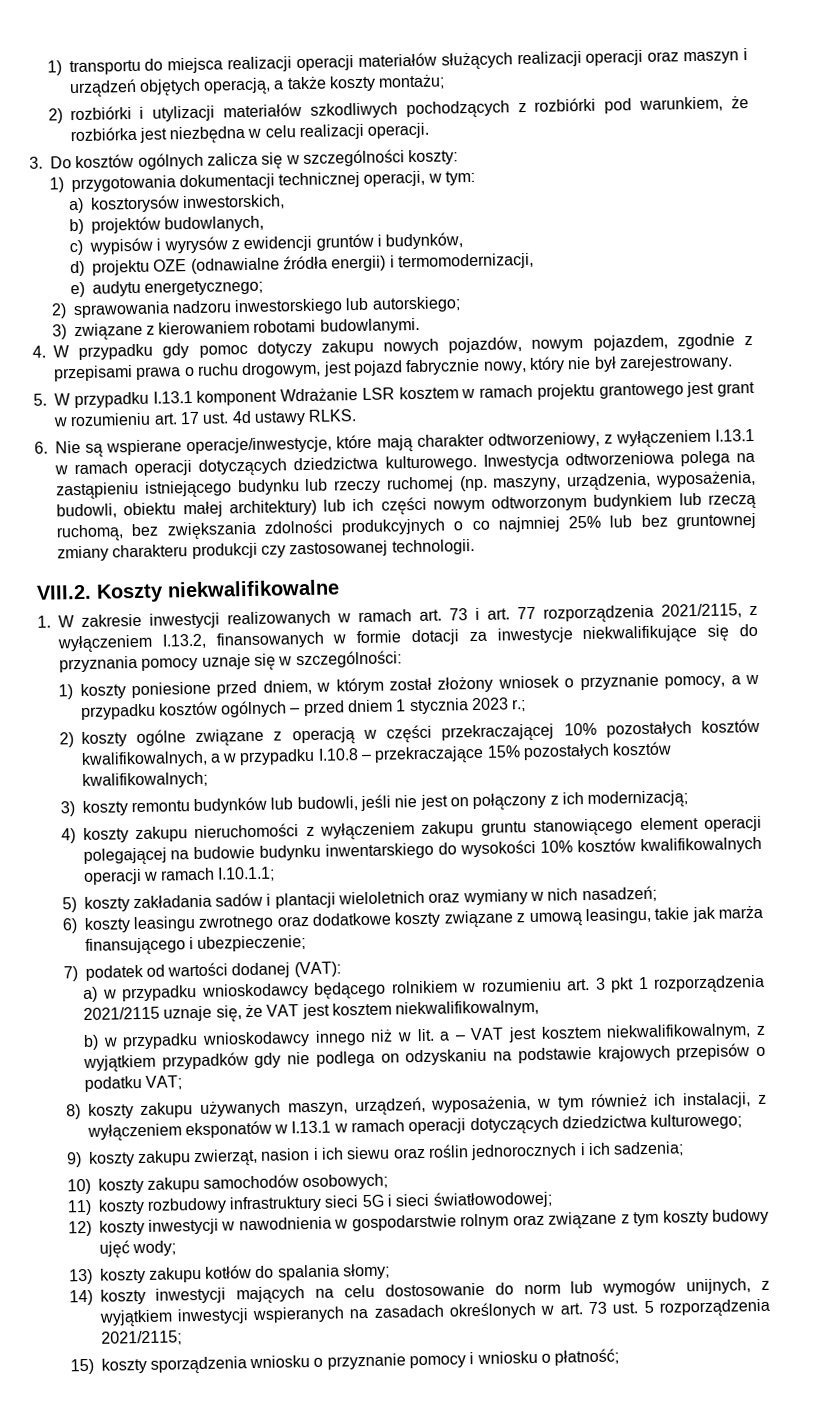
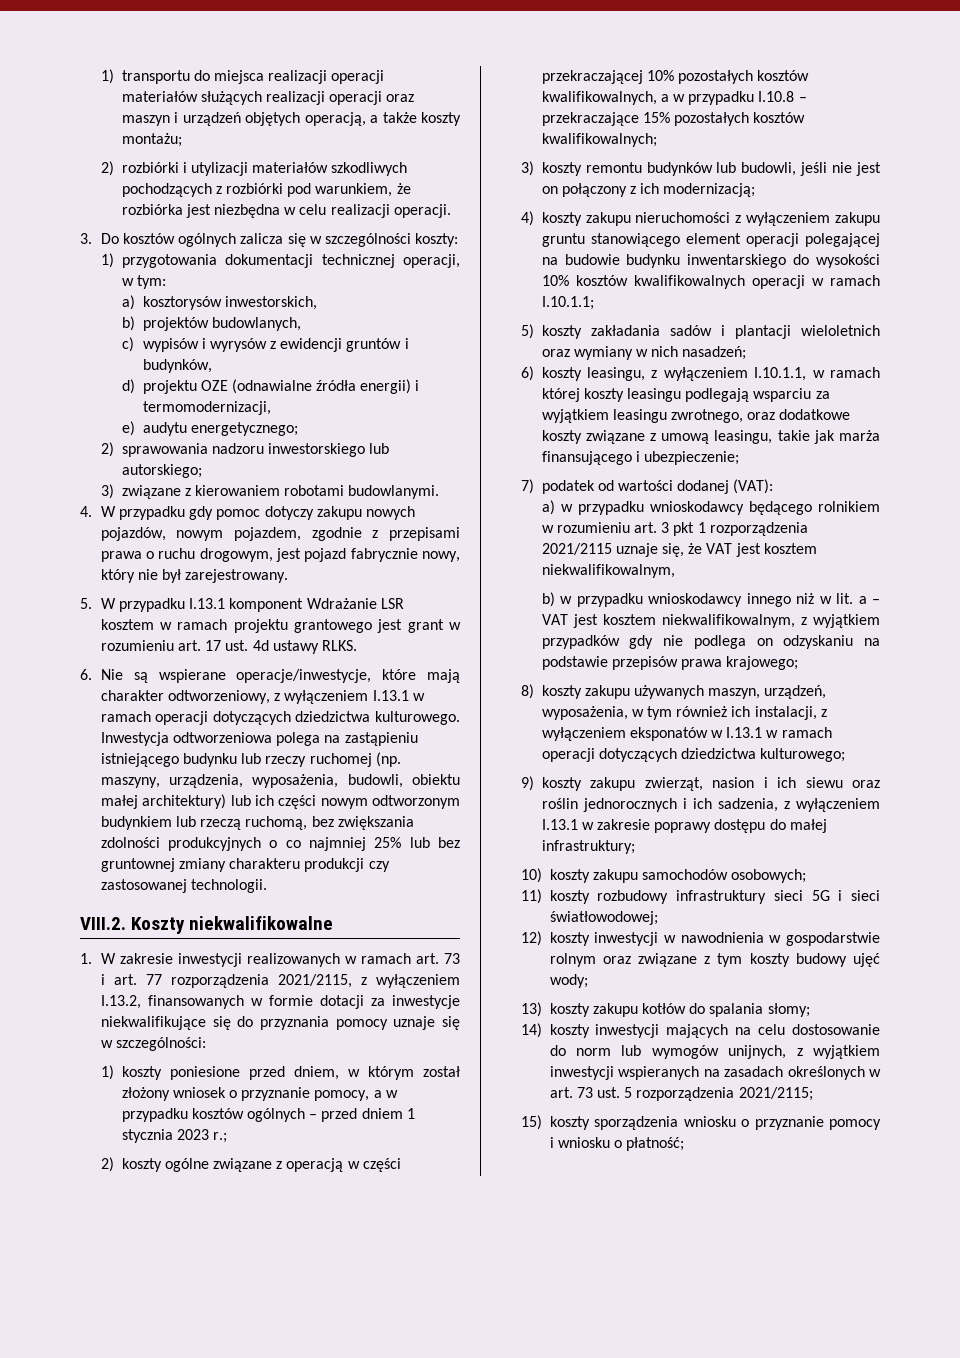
[132,915,275,933] leasingu zwrotnego -> [587,367,880,381] [541,388,830,402] [541,409,744,423] leasingu, z wyłączeniem I.10.1.1, w ramach której koszty leasingu podlegają wsparciu za wyjątkiem leasingu zwrotnego,
[597,1043,767,1062] [84,1075,183,1093] krajowych przepisów o podatku VAT; -> [611,656,799,670] przepisów prawa krajowego;
[613,1141,685,1157] sadzenia; -> [717,798,880,812] [541,819,827,833] [541,840,635,854] sadzenia, z wyłączeniem I.13.1 w zakresie poprawy dostępu do małej infrastruktury;

